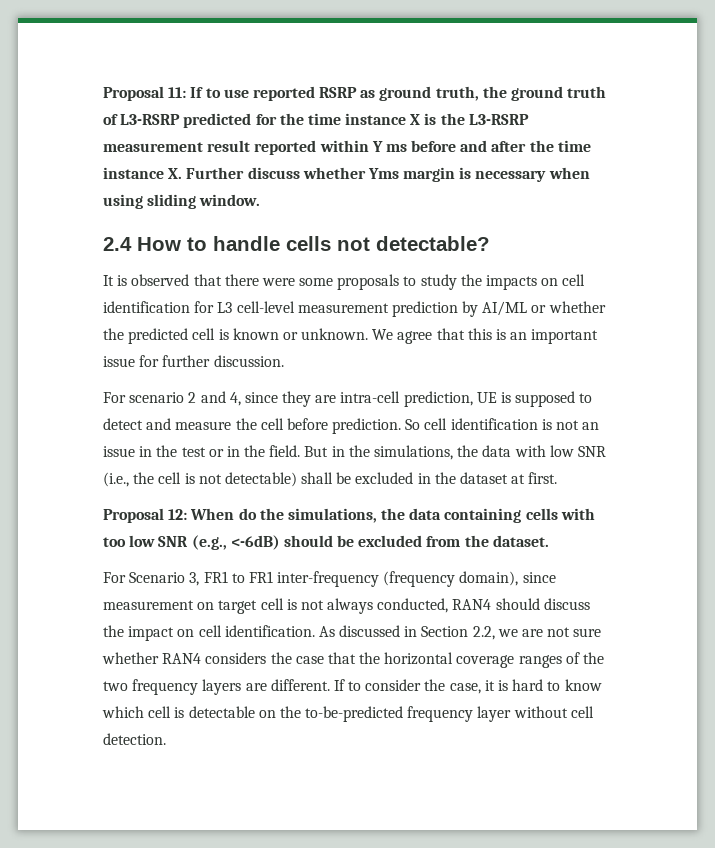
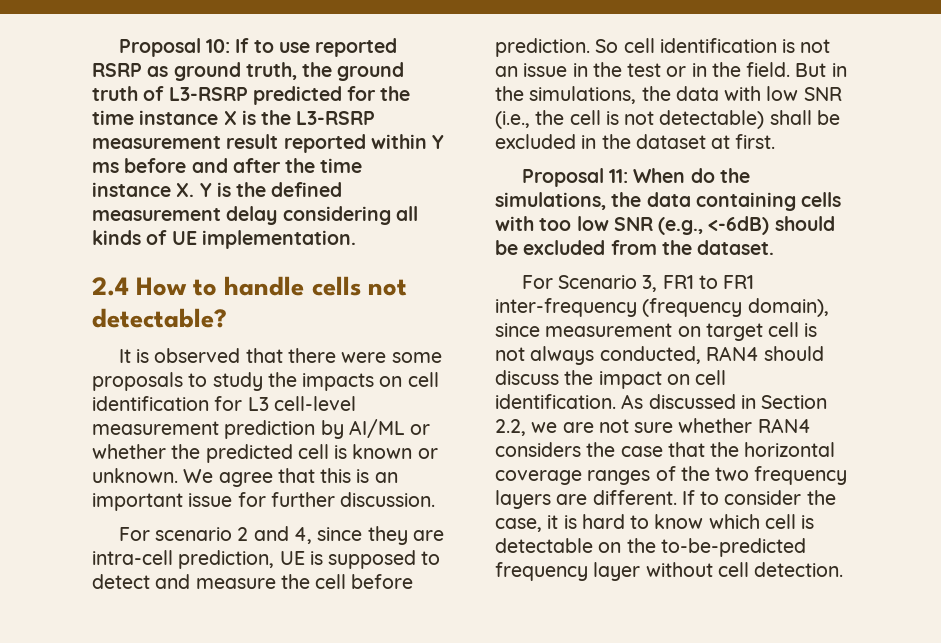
[103,86,187,101] Proposal 11: -> [118,38,231,57] Proposal 10:
[186,167,590,182] [103,194,261,209] Further discuss whether Yms margin is necessary when using sliding window. -> [199,182,343,197] [92,206,418,225] [92,230,356,249] Y is the defined measurement delay considering all kinds of UE implementation.
[168,509,188,520] 12: -> [609,169,629,183] 11:

